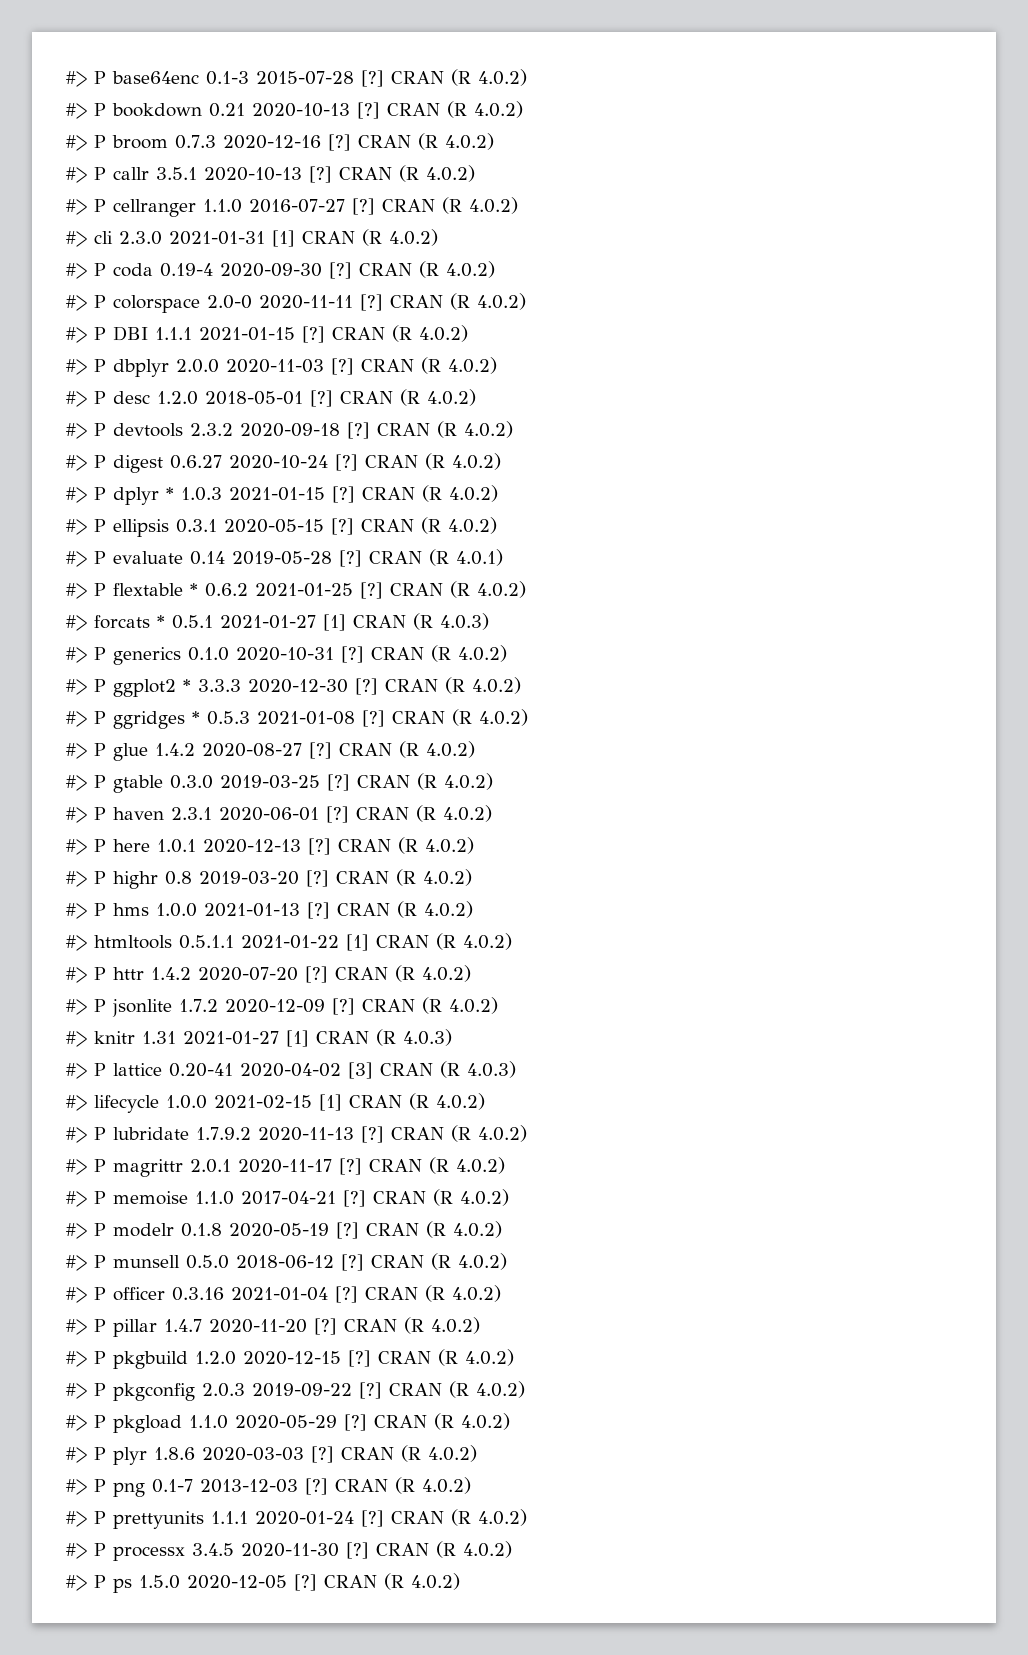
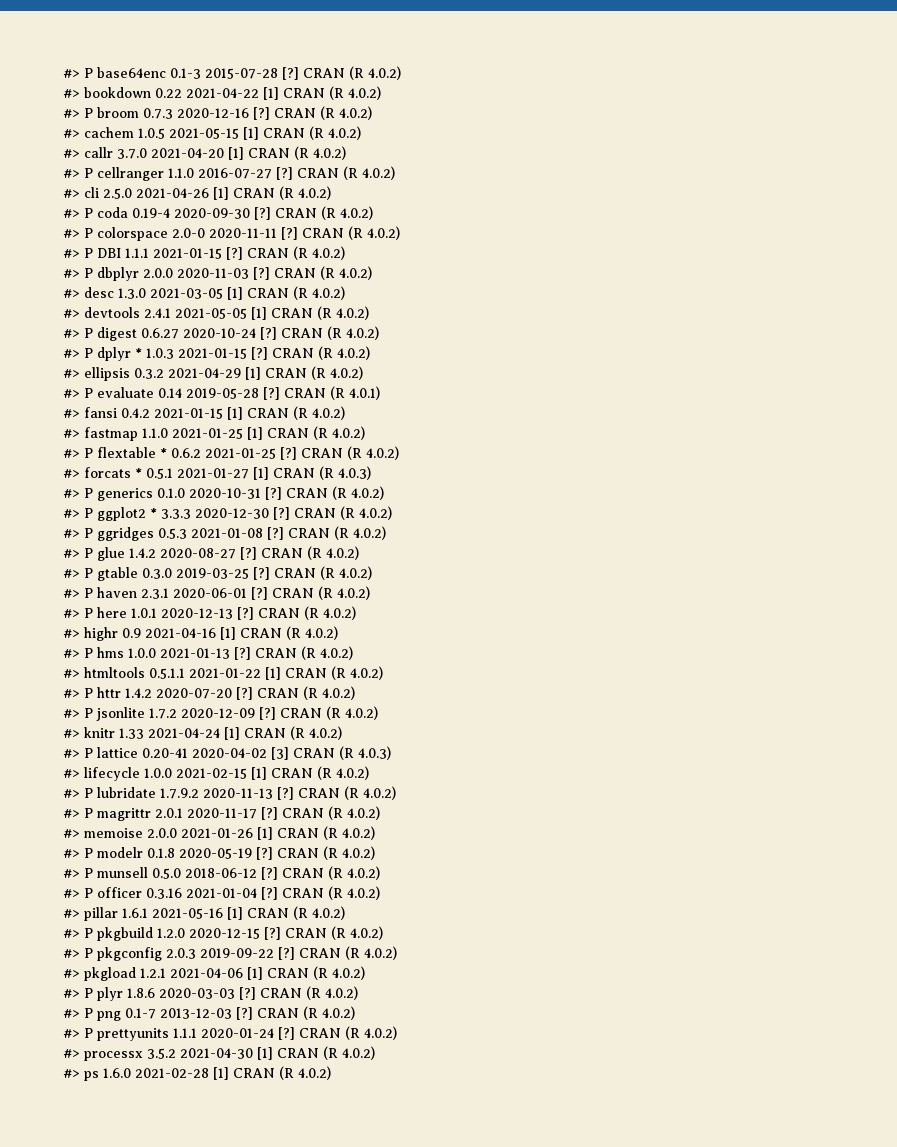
[94,102,380,119] P bookdown 0.21 2020-10-13 [?] -> [84,87,279,100] bookdown 0.22 2021-04-22 [1]
[94,166,332,183] P callr 3.5.1 2020-10-13 [?] -> [84,126,361,140] [63,147,244,160] cachem 1.0.5 2021-05-15 [1] CRAN (R 4.0.2) // #> callr 3.7.0 2021-04-20 [1]
[119,231,265,245] 2.3.0 2021-01-31 -> [103,188,209,199] 2.5.0 2021-04-26
[94,389,476,407] [66,422,370,439] P desc 1.2.0 2018-05-01 [?] CRAN (R 4.0.2) // #> P devtools 2.3.2 2020-09-18 [?] -> [84,286,345,300] [63,307,267,320] desc 1.3.0 2021-03-05 [1] CRAN (R 4.0.2) // #> devtools 2.4.1 2021-05-05 [1]
[94,518,354,537] P ellipsis 0.3.1 2020-05-15 [?] -> [84,367,261,381] ellipsis 0.3.2 2021-04-29 [1]
(503, 557) none -> [63,406,345,420] [63,426,365,441] // #> fansi 0.4.2 2021-01-15 [1] CRAN (R 4.0.2) // #> fastmap 1.1.0 2021-01-25 [1] CRAN (R 4.0.2)
[192,711,200,724] * -> (154, 534) none
[94,870,329,889] P highr 0.8 2019-03-20 [?] -> [84,627,236,641] highr 0.9 2021-04-16 [1]
[142,1029,452,1047] 1.31 2021-01-27 [1] CRAN (R 4.0.3) -> [119,726,342,740] 1.33 2021-04-24 [1] CRAN (R 4.0.2)
[94,1190,366,1207] P memoise 1.1.0 2017-04-21 [?] -> [84,827,273,840] memoise 2.0.0 2021-01-26 [1]
[94,1318,337,1337] P pillar 1.4.7 2020-11-20 [?] -> [84,907,243,921] pillar 1.6.1 2021-05-16 [1]
[94,1414,367,1433] P pkgload 1.1.0 2020-05-29 [?] -> [84,967,263,981] pkgload 1.2.1 2021-04-06 [1]
[94,1541,512,1561] [66,1574,317,1593] P processx 3.4.5 2020-11-30 [?] CRAN (R 4.0.2) // #> P ps 1.5.0 2020-12-05 [?] -> [84,1046,375,1061] [63,1067,229,1081] processx 3.5.2 2021-04-30 [1] CRAN (R 4.0.2) // #> ps 1.6.0 2021-02-28 [1]

